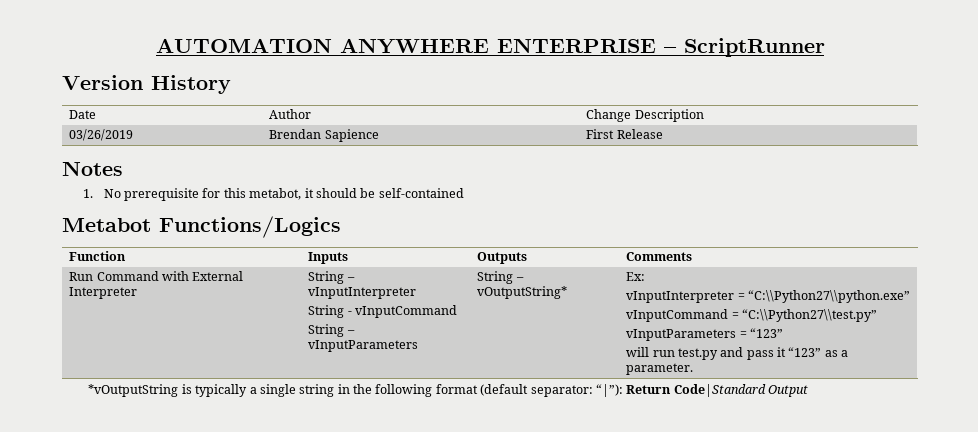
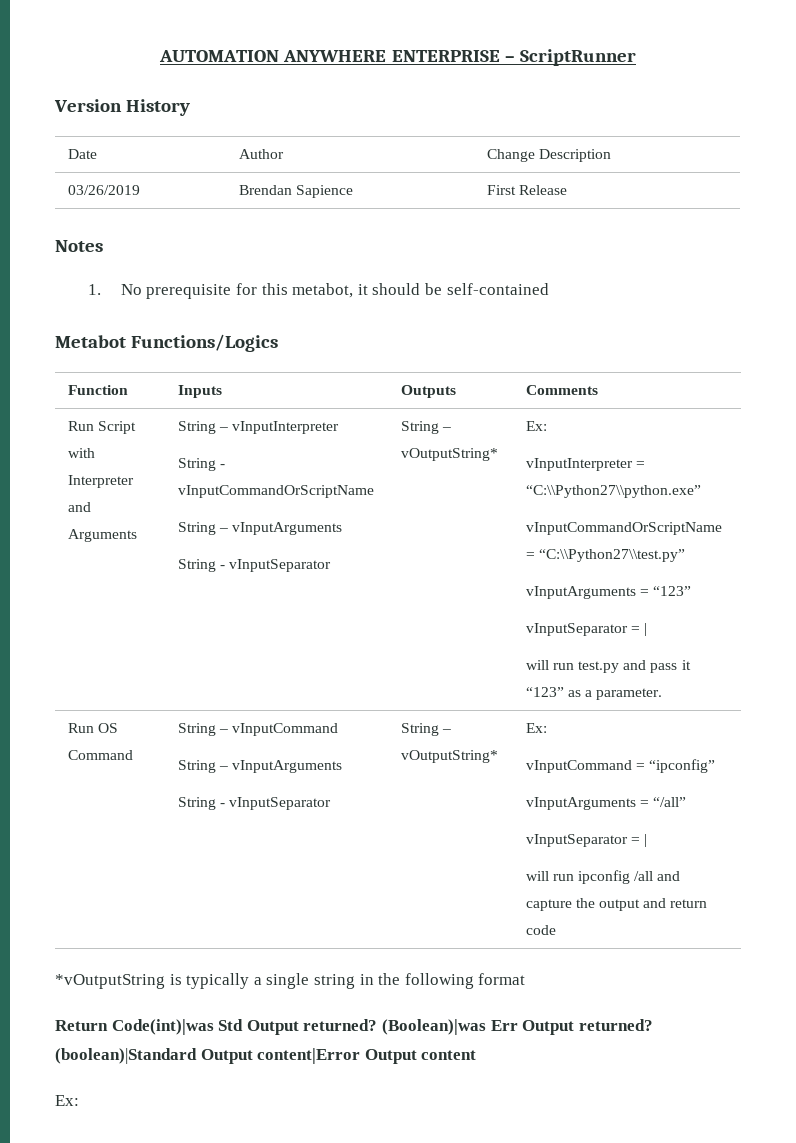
[96,271,244,281] Command with External -> [97,421,136,434] [67,448,95,458] Script with
(138, 293) none -> [67,502,91,512] [67,529,137,542] and Arguments
[354,305,457,318] [308,324,355,337] [308,340,419,352] vInputCommand // String – vInputParameters -> [177,485,374,498] [177,522,342,535] [177,559,331,572] vInputCommandOrScriptName // String – vInputArguments // String - vInputSeparator
[626,309,729,322] vInputCommand -> [525,522,722,535] vInputCommandOrScriptName
[626,329,737,341] vInputParameters -> [525,586,636,599] vInputArguments
(783, 333) none -> [525,623,647,636] // vInputSeparator = |
(694, 369) none -> [67,723,118,733] [67,750,133,760] [177,723,338,736] [177,760,342,773] [177,797,331,810] [400,723,451,736] [400,750,498,763] [525,723,547,733] [525,759,715,773] [525,797,686,810] [525,834,647,847] [525,870,681,884] [525,898,708,911] [525,925,556,935] // Run OS Command | String – vInputCommand // String – vInputArguments // String - vInputSeparator | String – vOutputString* | Ex: // vInputCommand = “ipconfig” // vInputArguments = “/all” // vInputSeparator = | // will run ipconfig /all and capture the output and return code
[480,384,809,397] (default separator: “|”): Return Code|Standard Output -> [55,1019,653,1035] [55,1048,477,1064] [55,1095,79,1106] // Return Code(int)|was Std Output returned? (Boolean)|was Err Output returned? (boolean)|Standard Output content|Error Output content // Ex:

